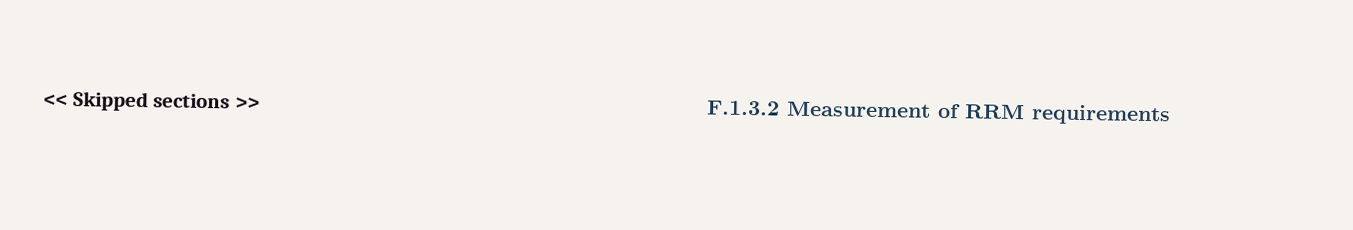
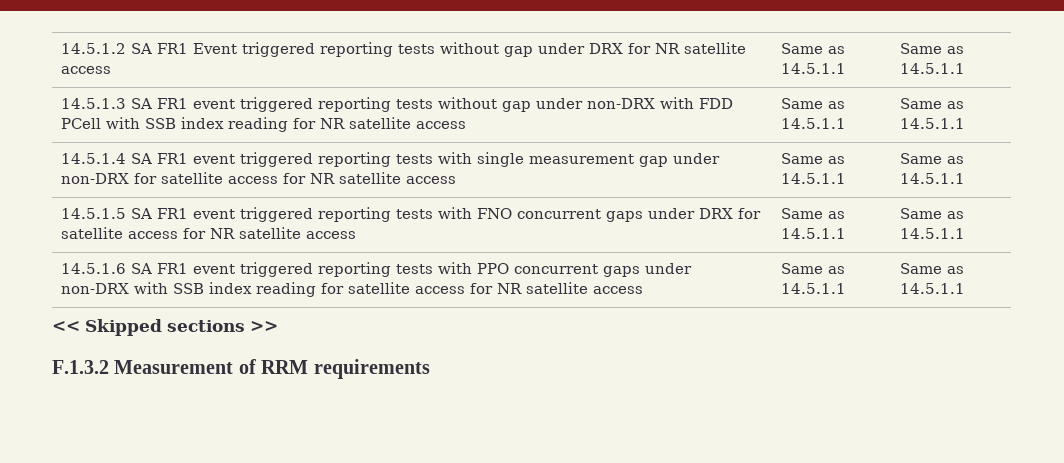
(43, 100) none -> [61,42,747,57] [61,66,112,74] [781,43,846,54] [781,63,847,74] [900,43,965,54] [900,63,966,74] [61,97,734,112] [61,117,467,132] [781,98,846,109] [781,118,847,129] [900,98,965,109] [900,118,966,129] [61,152,721,167] [61,172,457,184] [781,153,846,164] [781,173,847,184] [900,153,965,164] [900,173,966,184] [61,207,762,222] [61,227,357,239] [781,208,846,219] [781,228,847,239] [900,208,965,219] [900,228,966,239] [61,262,693,277] [61,282,644,297] [781,263,846,274] [781,283,847,294] [900,263,965,274] [900,283,966,294] 14.5.1.2 SA FR1 Event triggered reporting tests without gap under DRX for NR satellite access | Same as 14.5.1.1 | Same as 14.5.1.1 // 14.5.1.3 SA FR1 event triggered reporting tests without gap under non-DRX with FDD PCell with SSB index reading for NR satellite access | Same as 14.5.1.1 | Same as 14.5.1.1 // 14.5.1.4 SA FR1 event triggered reporting tests with single measurement gap under non-DRX for satellite access for NR satellite access | Same as 14.5.1.1 | Same as 14.5.1.1 // 14.5.1.5 SA FR1 event triggered reporting tests with FNO concurrent gaps under DRX for satellite access for NR satellite access | Same as 14.5.1.1 | Same as 14.5.1.1 // 14.5.1.6 SA FR1 event triggered reporting tests with PPO concurrent gaps under non-DRX with SSB index reading for satellite access for NR satellite access | Same as 14.5.1.1 | Same as 14.5.1.1 //

